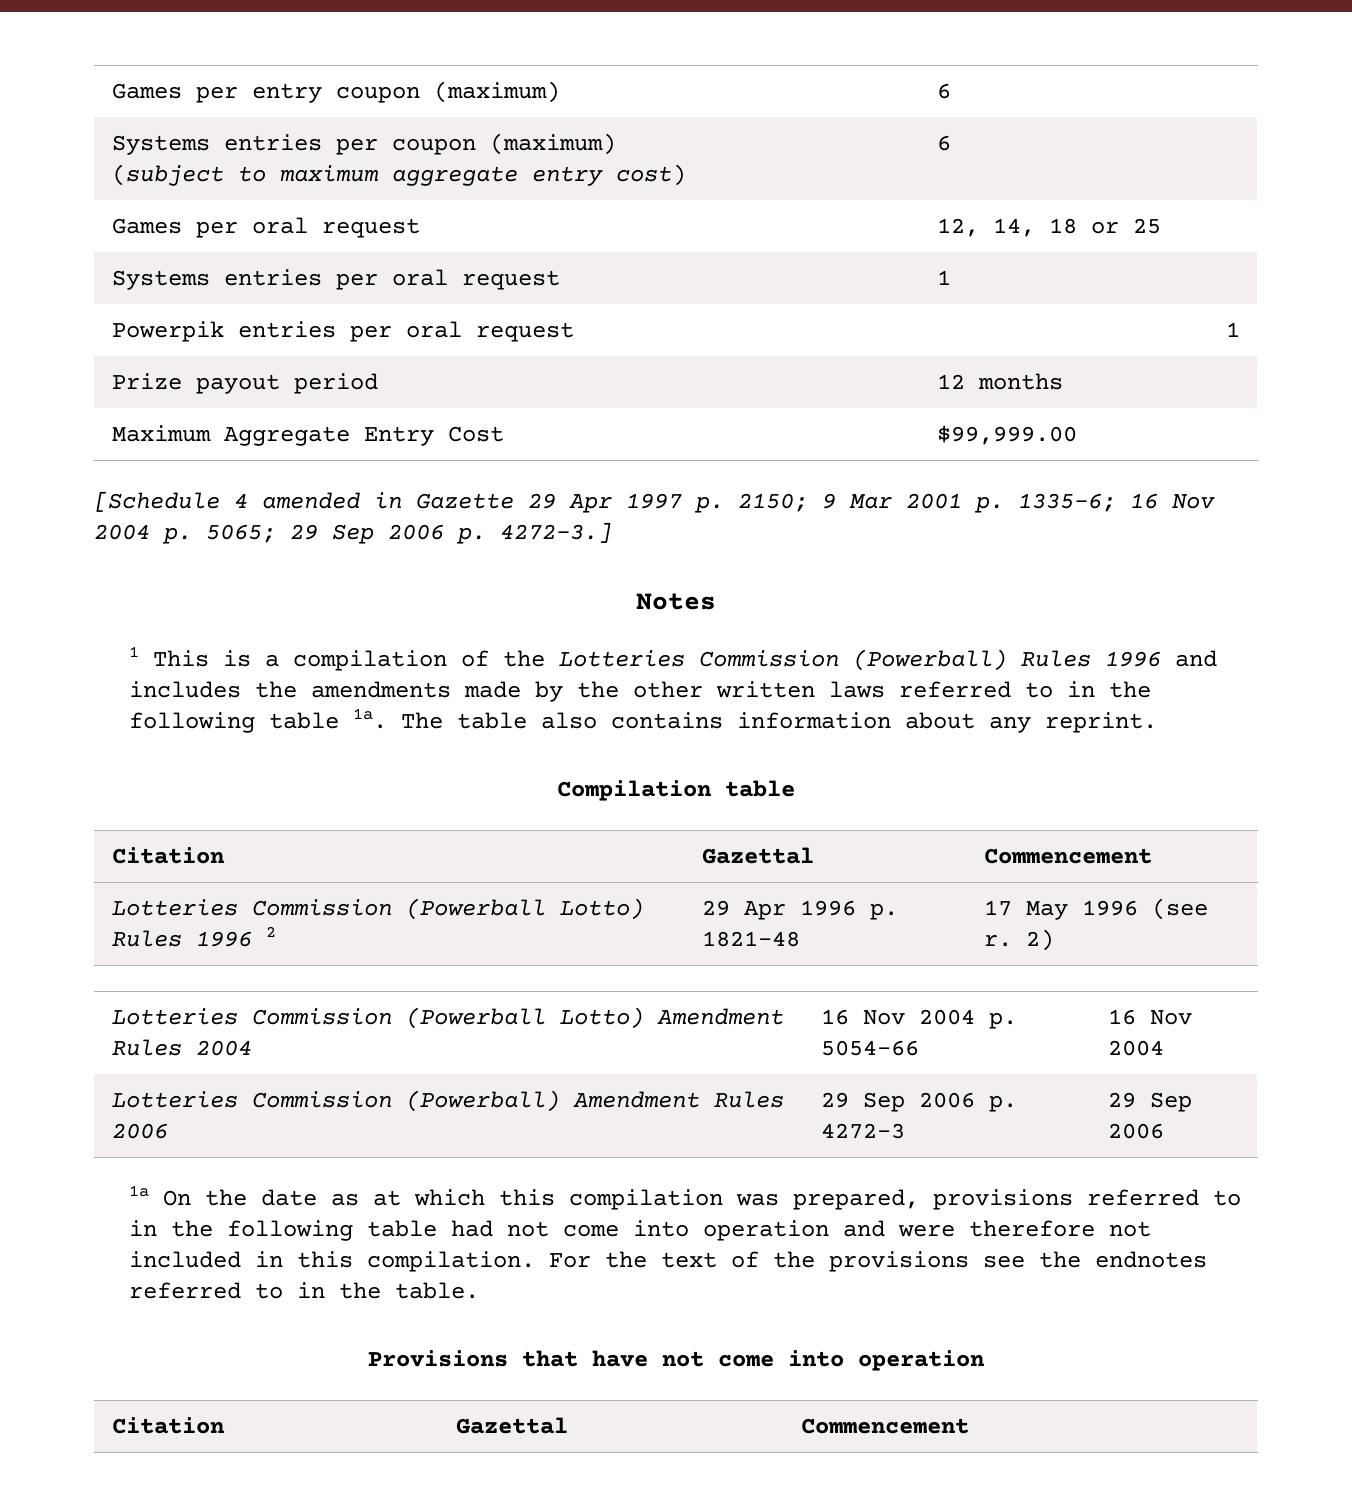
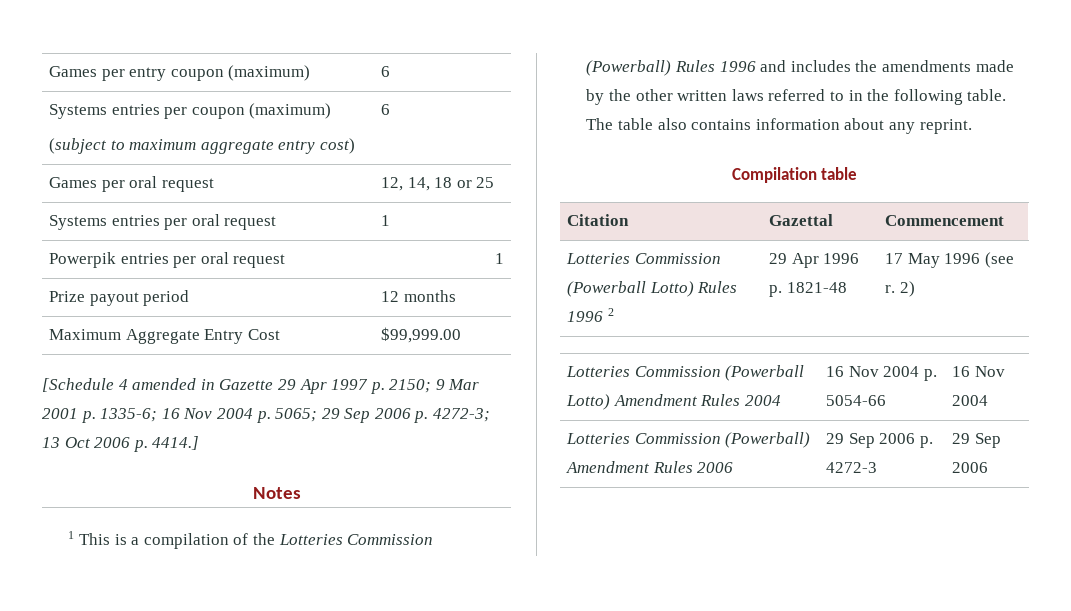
[500,522,612,543] 4272-3.] -> [433,408,491,422] [42,436,200,452] 4272-3; 13 Oct 2006 p. 4414.]
[268,708,387,729] table 1a. -> [967,89,1007,101] table.
[128,1185,1241,1210] [128,1220,1151,1241] [128,1251,1207,1272] [128,1282,479,1299] [368,1350,985,1371] [112,1417,226,1434] [456,1417,569,1434] [801,1418,970,1434] // 1a On the date as at which this compilation was prepared, provisions referred to in the following table had not come into operation and were therefore not included in this compilation. For the text of the provisions see the endnotes referred to in the table. // Provisions that have not come into operation // Citation | Gazettal | Commencement -> (989, 467) none

